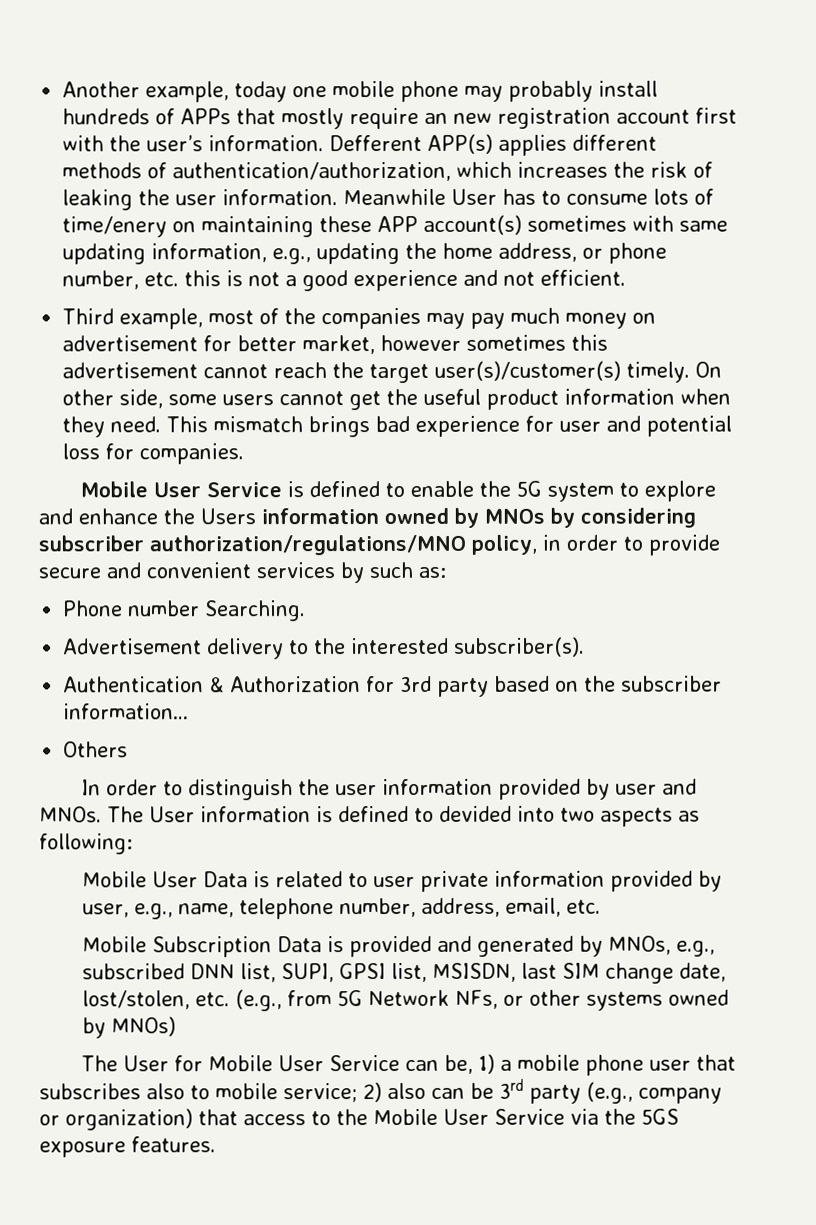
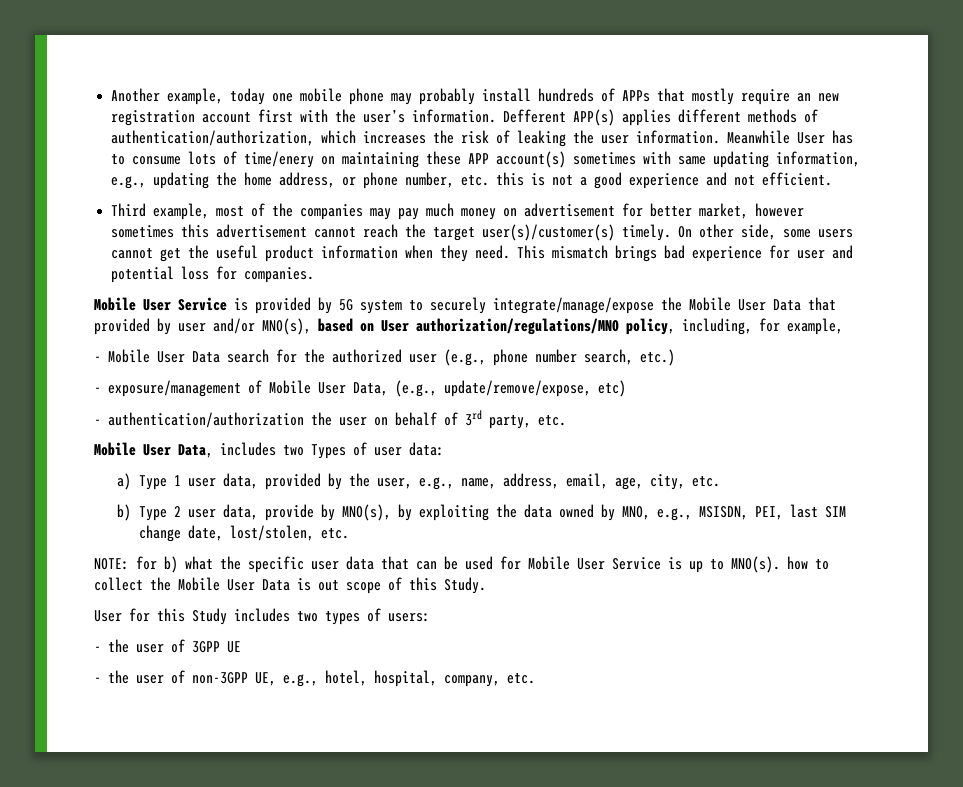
[308,480,716,502] [38,507,696,528] [38,534,720,556] [38,561,446,584] [62,600,307,622] [63,636,586,660] [63,675,723,697] [63,703,190,720] [63,741,129,758] [80,778,697,801] [39,805,700,827] [39,833,133,855] [81,870,722,892] defined to enable the 5G system to explore and enhance the Users information owned by MNOs by considering subscriber authorization/regulations/MNO policy, in order to provide secure and convenient services by such as: // Phone number Searching. // Advertisement delivery to the interested subscriber(s). // Authentication & Authorization for 3rd party based on the subscriber information… // Others // In order to distinguish the user information provided by user and MNOs. The User information is defined to devided into two aspects as following: // Mobile User Data is related to user private information provided by -> [255,297,836,314] [94,318,843,335] [94,349,675,366] [94,380,626,397] [94,410,566,429] [94,442,444,459] [116,473,371,490] provided by 5G system to securely integrate/manage/expose the Mobile User Data that provided by user and/or MNO(s), based on User authorization/regulations/MNO policy, including, for example, // - Mobile User Data search for the authorized user (e.g., phone number search, etc.) // - exposure/management of Mobile User Data, (e.g., update/remove/expose, etc) // - authentication/authorization the user on behalf of 3rd party, etc. // Mobile User Data, includes two Types of user data: // a) Type 1 user data, provided by the
[238,897,601,920] [81,935,715,958] [81,962,516,983] telephone number, address, email, etc. // Mobile Subscription Data is provided and generated by MNOs, e.g., subscribed DNN list, SUPI, GPSI list, MSISDN, -> [503,473,721,490] [116,504,784,521] address, email, age, city, etc. // b) Type 2 user data, provide by MNO(s), by exploiting the data owned by MNO, e.g., MSISDN, PEI,
[234,989,729,1012] [81,1016,176,1039] [80,1053,736,1076] [39,1078,722,1104] [39,1108,679,1131] [39,1136,216,1158] (e.g., from 5G Network NFs, or other systems owned by MNOs) // The User for Mobile User Service can be, 1) a mobile phone user that subscribes also to mobile service; 2) also can be 3rd party (e.g., company or organization) that access to the Mobile User Service via the 5GS exposure features. -> [94,556,829,573] [94,577,486,594] [94,608,430,625] [94,639,241,653] [94,670,535,687] // NOTE: for b) what the specific user data that can be used for Mobile User Service is up to MNO(s). how to collect the Mobile User Data is out scope of this Study. // User for this Study includes two types of users: // - the user of 3GPP UE // - the user of non-3GPP UE, e.g., hotel, hospital, company, etc.

